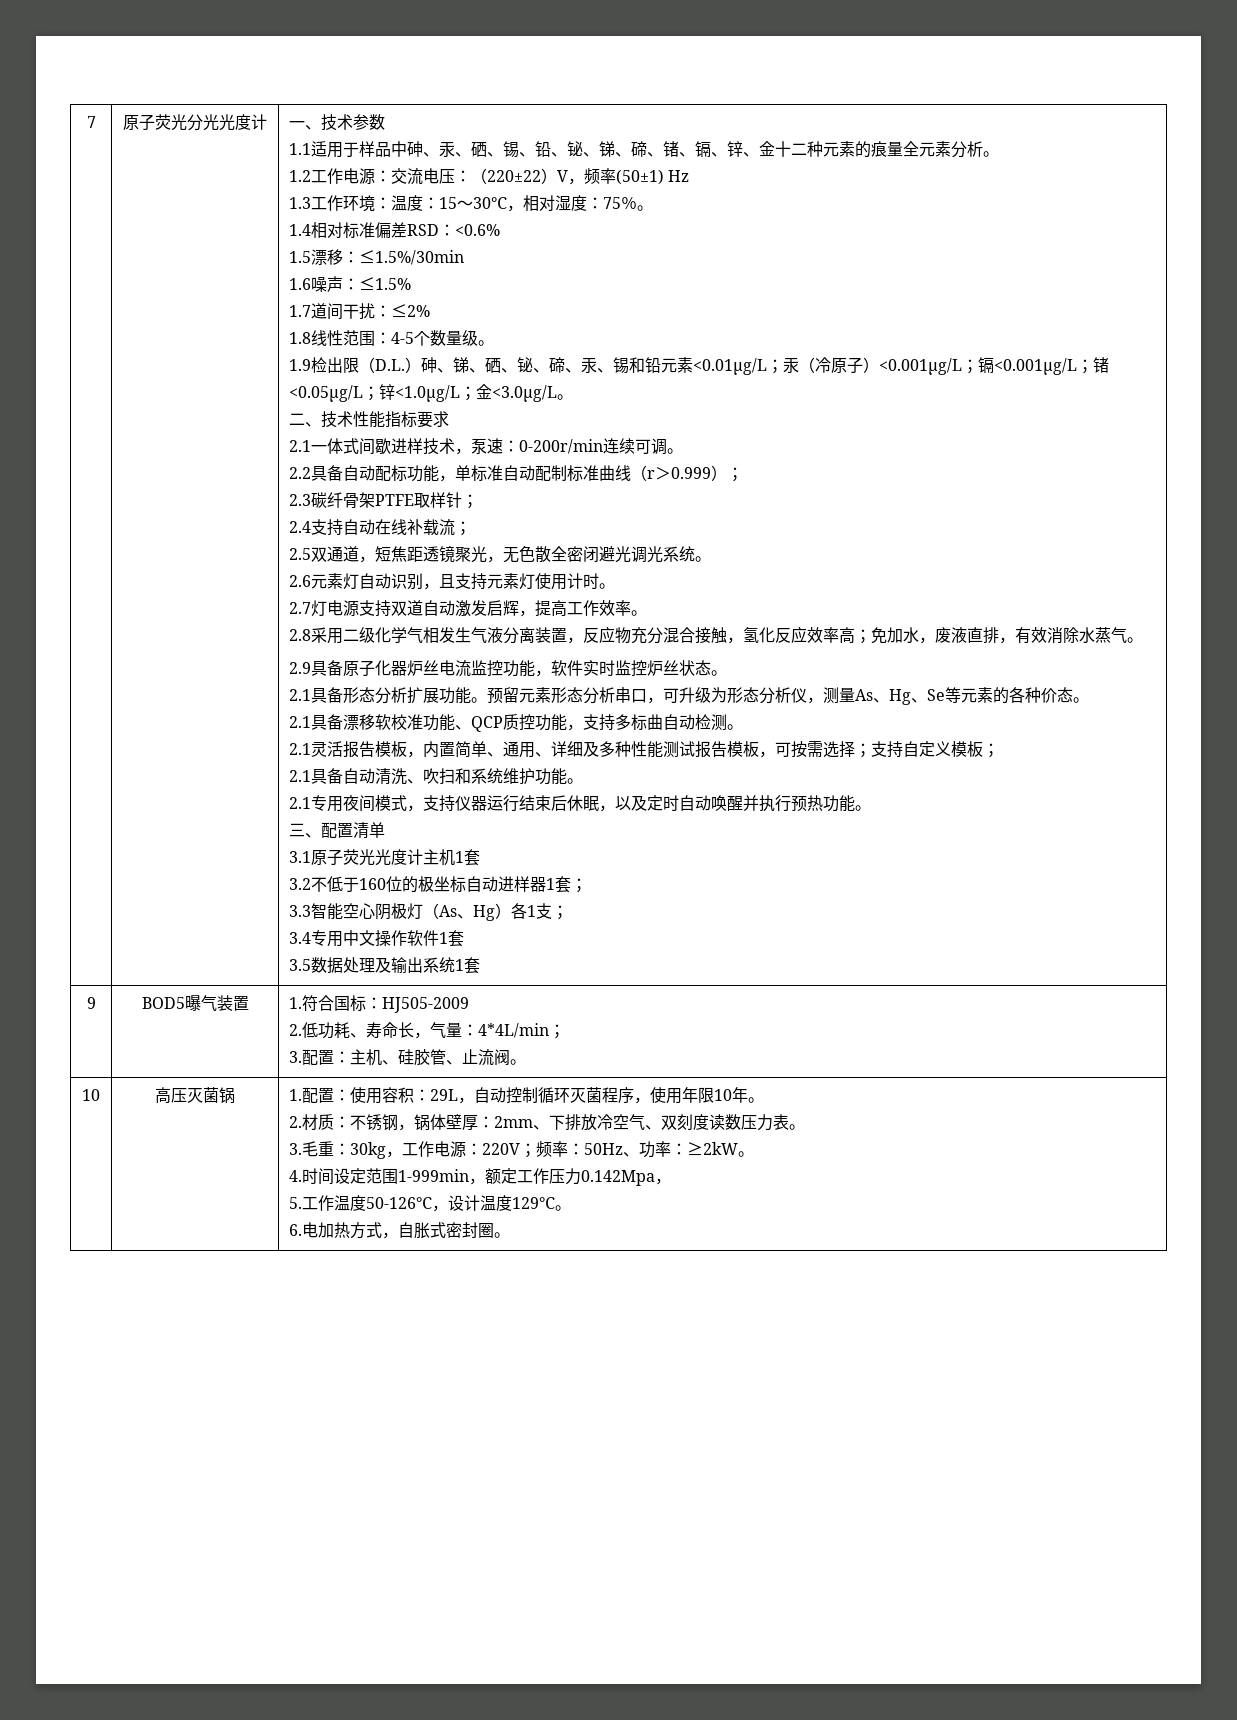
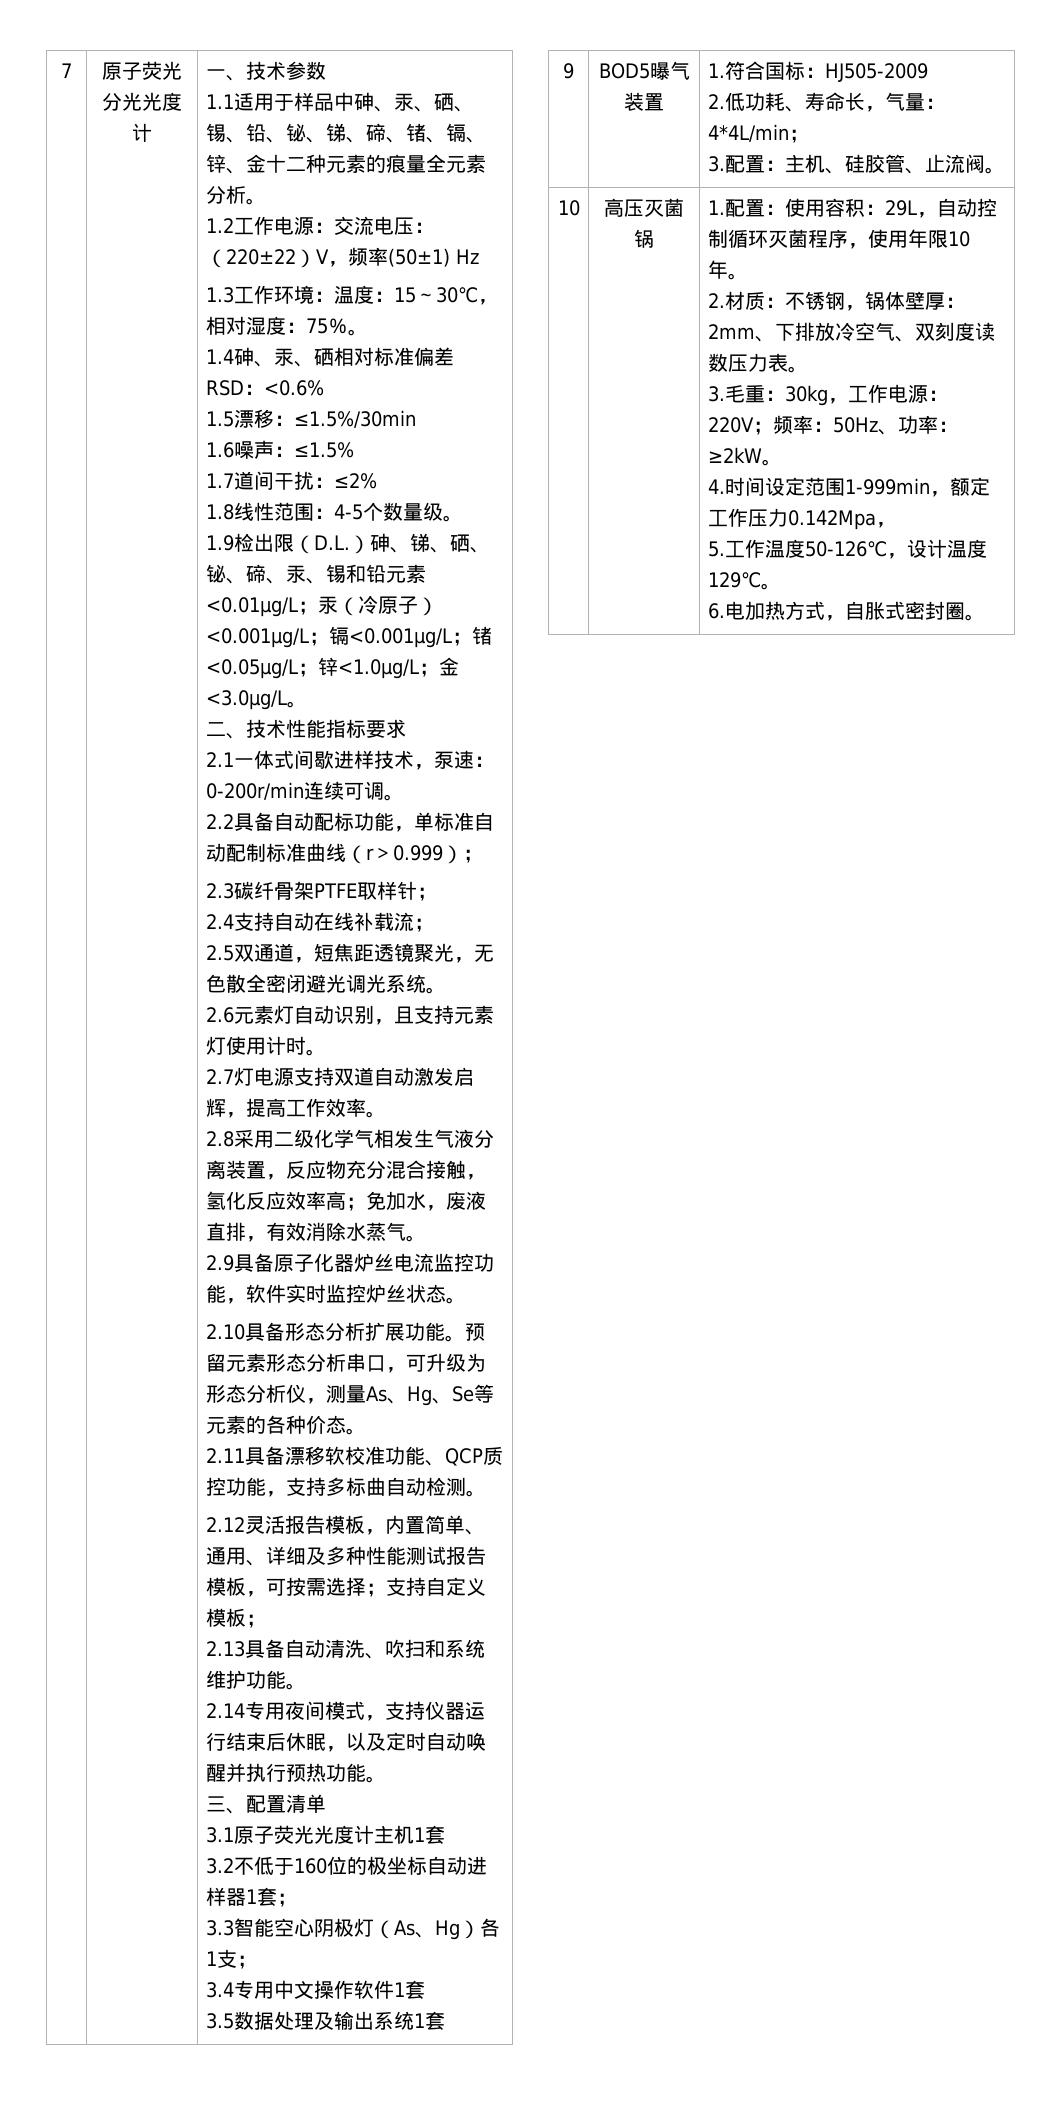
(312, 230) none -> [233,347,334,367] 砷、汞、硒
[289,689,312,701] 2.1 -> [205,1324,245,1340] 2.10
[289,716,312,728] 2.1 -> [205,1448,245,1463] 2.11
[289,743,312,755] 2.1 -> [205,1517,245,1532] 2.12
[289,770,312,782] 2.1 -> [205,1641,245,1657] 2.13
[289,797,312,809] 2.1 -> [205,1703,245,1718] 2.14

